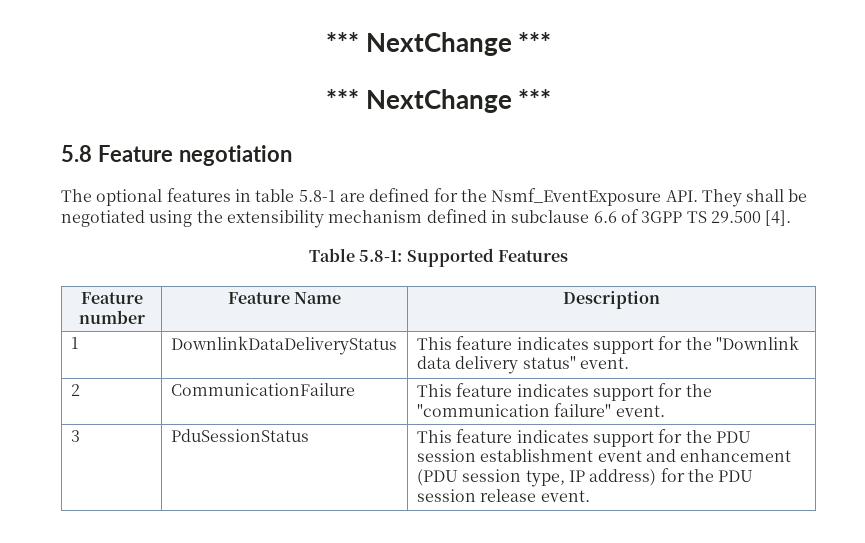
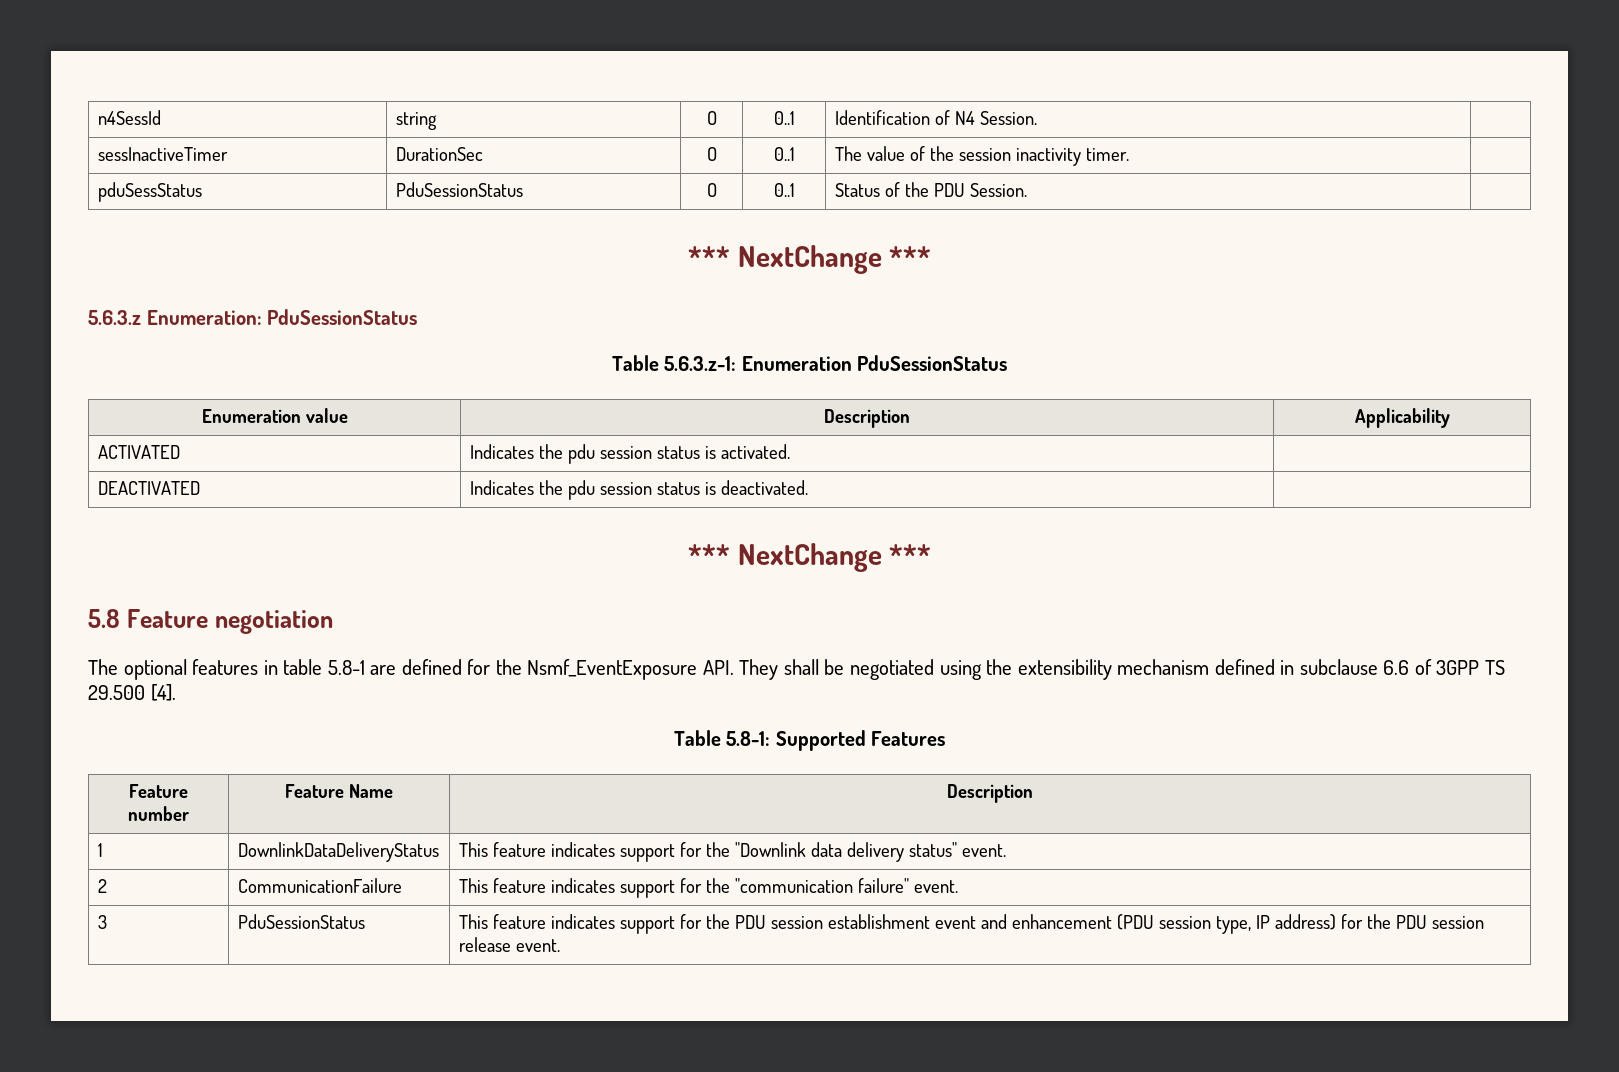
[325,32,552,56] *** NextChange *** -> [97,110,161,125] [395,112,437,130] [706,111,717,125] [773,111,795,125] [834,110,1037,125] [97,147,228,161] [395,147,483,161] [706,147,717,161] [773,147,795,161] [834,146,1129,166] [97,182,202,202] [395,182,523,197] [706,183,717,197] [773,183,795,197] [834,182,1027,197] [687,245,932,274] [88,309,418,325] [611,355,1008,371] [201,408,348,423] [824,409,910,428] [1354,408,1450,428] [97,445,180,459] [469,444,790,464] [97,481,200,495] [469,480,808,500] n4SessId | string | O | 0..1 | Identification of N4 Session. | // sessInactiveTimer | DurationSec | O | 0..1 | The value of the session inactivity timer. | // pduSessStatus | PduSessionStatus | O | 0..1 | Status of the PDU Session. | // *** NextChange *** // 5.6.3.z Enumeration: PduSessionStatus // Table 5.6.3.z-1: Enumeration PduSessionStatus // Enumeration value | Description | Applicability // ACTIVATED | Indicates the pdu session status is activated. | // DEACTIVATED | Indicates the pdu session status is deactivated. |

